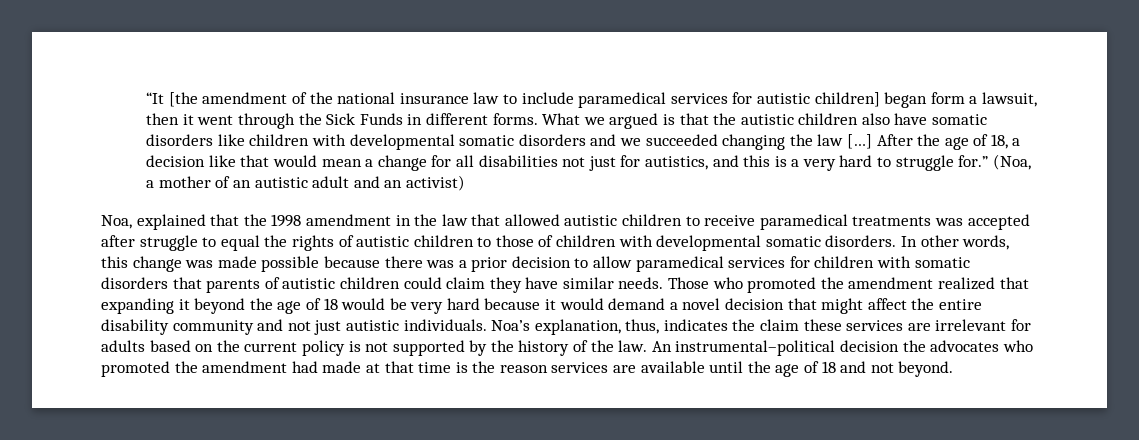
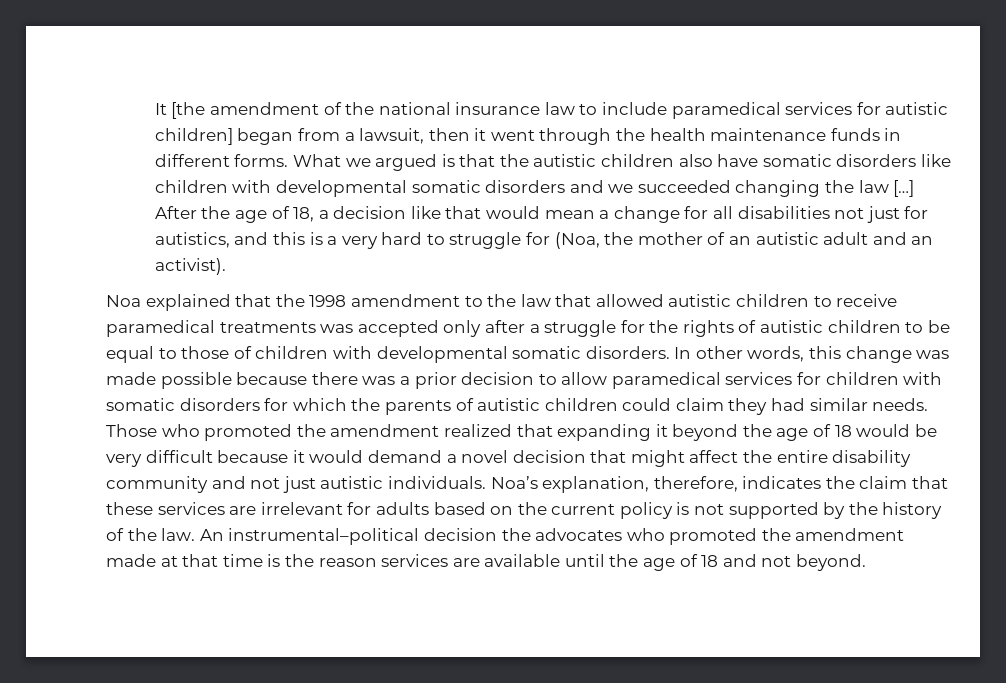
[146,92,165,104] “It -> [154,103,167,115] It
[930,92,965,104] form -> [297,128,340,141] from
[326,113,403,125] Sick Funds -> [649,128,880,141] health maintenance funds
[958,154,1031,170] [146,180,155,188] for.” (Noa, a -> [526,232,634,249] for (Noa, the
[405,175,465,191] [101,215,132,229] activist) // Noa, -> [154,258,226,275] [106,295,141,307] activist). // Noa
[395,215,411,226] in -> [464,296,483,307] to
[101,235,260,251] after struggle to equal -> [443,320,645,337] only after a struggle for
(492, 242) none -> [927,320,950,333] [106,346,177,363] be equal to
[172,277,202,289] that -> [264,398,381,411] for which the
[525,277,559,289] have -> [771,398,806,411] had
[446,298,480,310] hard -> [145,450,213,463] difficult
[625,319,660,334] thus, -> [653,476,738,492] therefore,
(800, 325) none -> [912,476,949,489] that
[291,361,318,373] had -> (905, 534) none

